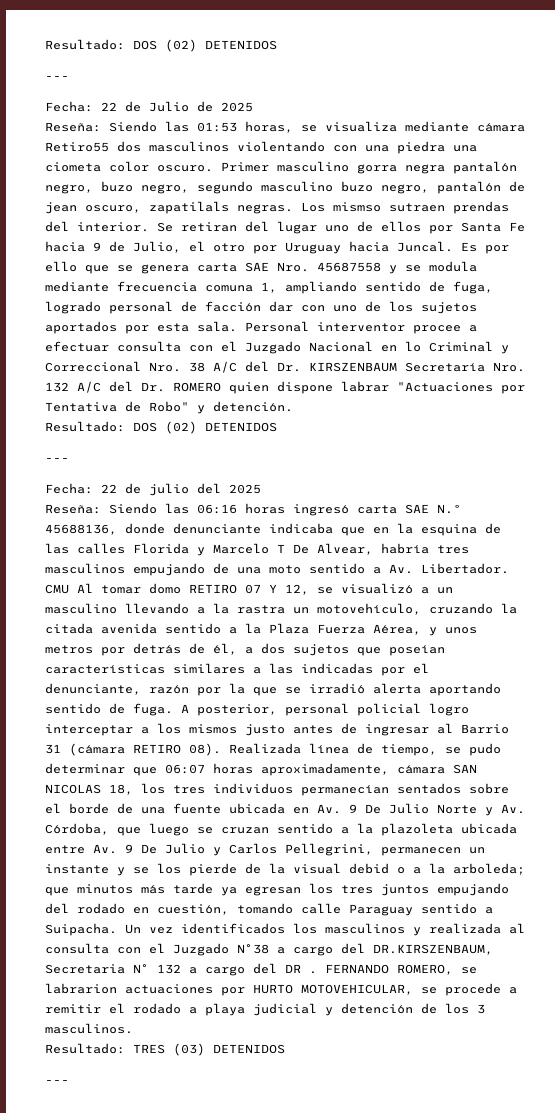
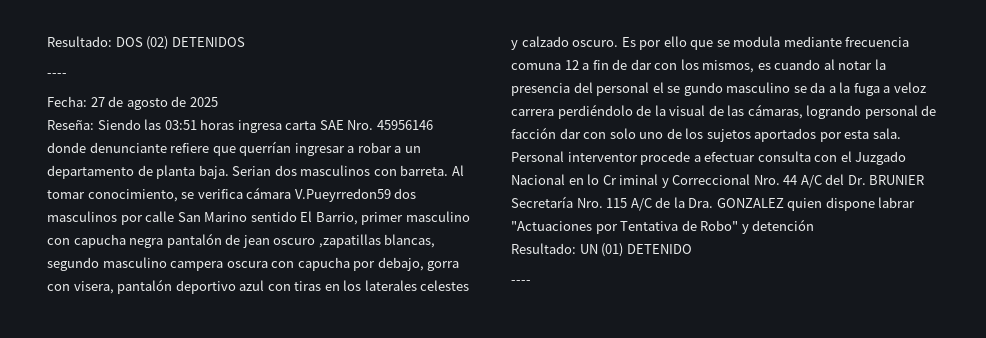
[45,39,277,52] [45,76,69,80] [45,101,189,112] Resultado: DOS (02) DETENIDOS // --- // Fecha: 22 de Julio -> [47,36,245,50] [47,73,67,77] [47,96,168,110] Resultado: DOS (02) DETENIDOS // ---- // Fecha: 27 de agosto
[197,121,525,133] [45,141,477,154] [45,161,517,174] [45,181,525,194] [45,201,509,214] [45,221,525,234] [45,241,453,254] 01:53 horas, se visualiza mediante cámara Retiro55 dos masculinos violentando con una piedra una ciometa color oscuro. Primer masculino gorra negra pantalón negro, buzo negro, segundo masculino buzo negro, pantalón de jean oscuro, zapatilals negras. Los mismso sutraen prendas del interior. Se retiran del lugar uno de ellos por Santa Fe hacia 9 de Julio, el otro por Uruguay hacia Juncal. -> [164,119,433,133] [47,141,421,156] [47,165,464,179] [47,187,417,202] [47,211,470,225] [47,233,436,248] [47,257,460,271] [47,279,470,294] [511,36,619,50] 03:51 horas ingresa carta SAE Nro. 45956146 donde denunciante refiere que querrían ingresar a robar a un departamento de planta baja. Serian dos masculinos con barreta. Al tomar conocimiento, se verifica cámara V.Pueyrredon59 dos masculinos por calle San Marino sentido El Barrio, primer masculino con capucha negra pantalón de jean oscuro ,zapatillas blancas, segundo masculino campera oscura con capucha por debajo, gorra con visera, pantalón deportivo azul con tiras en los laterales celestes y calzado oscuro.
[141,261,477,274] [45,281,493,294] [45,301,101,314] genera carta SAE Nro. 45687558 y se modula mediante frecuencia comuna 1, ampliando sentido de fuga, logrado -> [733,36,910,47] [511,59,886,73] [511,82,926,96] [511,104,862,119] modula mediante frecuencia comuna 12 a fin de dar con los mismos, es cuando al notar la presencia del personal el se gundo masculino se da a la fuga a veloz carrera perdiéndolo de la visual de las cámaras, logrando
(325, 308) none -> [609,128,636,139] solo
[413,325,461,334] procee -> [640,151,691,165] procede
[429,341,493,352] Criminal -> [602,174,659,185] Cr iminal
[189,361,397,373] 38 A/C del Dr. KIRSZENBAUM -> [783,174,925,188] 44 A/C del Dr. BRUNIER
[45,381,221,393] 132 A/C del Dr. ROMERO -> [606,197,784,211] 115 A/C de la Dra. GONZALEZ
[213,401,293,412] [45,421,277,434] [45,458,69,462] [45,483,261,496] [45,503,461,516] [45,523,501,536] [45,543,469,556] [45,563,509,576] [45,583,453,595] [45,603,517,615] [45,623,477,636] [45,643,445,656] [45,663,429,676] [45,683,501,696] [45,703,469,716] [45,723,509,736] [45,743,501,756] [45,763,477,776] [45,783,509,796] [45,803,525,816] [45,823,517,836] [45,843,485,856] [45,863,525,876] [45,883,509,896] [45,903,493,916] [45,923,525,936] [45,943,493,956] [45,963,477,976] [45,983,517,996] [45,1003,485,1016] [45,1023,133,1034] [45,1043,285,1056] [45,1080,69,1084] detención. // Resultado: DOS (02) DETENIDOS // --- // Fecha: 22 de julio del 2025 // Reseña: Siendo las 06:16 horas ingresó carta SAE N.º 45688136, donde denunciante indicaba que en la esquina de las calles Florida y Marcelo T De Alvear, habría tres masculinos empujando de una moto sentido a Av. Libertador. CMU Al tomar domo RETIRO 07 Y 12, se visualizó a un masculino llevando a la rastra un motovehículo, cruzando la citada avenida sentido a la Plaza Fuerza Aérea, y unos metros por detrás de él, a dos sujetos que poseían características similares a las indicadas por el denunciante, razón por la que se irradió alerta aportando sentido de fuga. A posterior, personal policial logro interceptar a los mismos justo antes de ingresar al Barrio 31 (cámara RETIRO 08). Realizada línea de tiempo, se pudo determinar que 06:07 horas aproximadamente, cámara SAN NICOLAS 18, los tres individuos permanecían sentados sobre el borde de una fuente ubicada en Av. 9 De Julio Norte y Av. Córdoba, que luego se cruzan sentido a la plazoleta ubicada entre Av. 9 De Julio y Carlos Pellegrini, permanecen un instante y se los pierde de la visual debid o a la arboleda; que minutos más tarde ya egresan los tres juntos empujando del rodado en cuestión, tomando calle Paraguay sentido a Suipacha. Un vez identificados los masculinos y realizada al consulta con el Juzgado N°38 a cargo del DR.KIRSZENBAUM, Secretaria N° 132 a cargo del DR . FERNANDO ROMERO, se labrarion actuaciones por HURTO MOTOVEHICULAR, se procede a remitir el rodado a playa judicial y detención de los 3 masculinos. // Resultado: TRES (03) DETENIDOS // --- -> [752,219,815,231] [511,243,692,257] [511,280,531,284] detención // Resultado: UN (01) DETENIDO // ----

